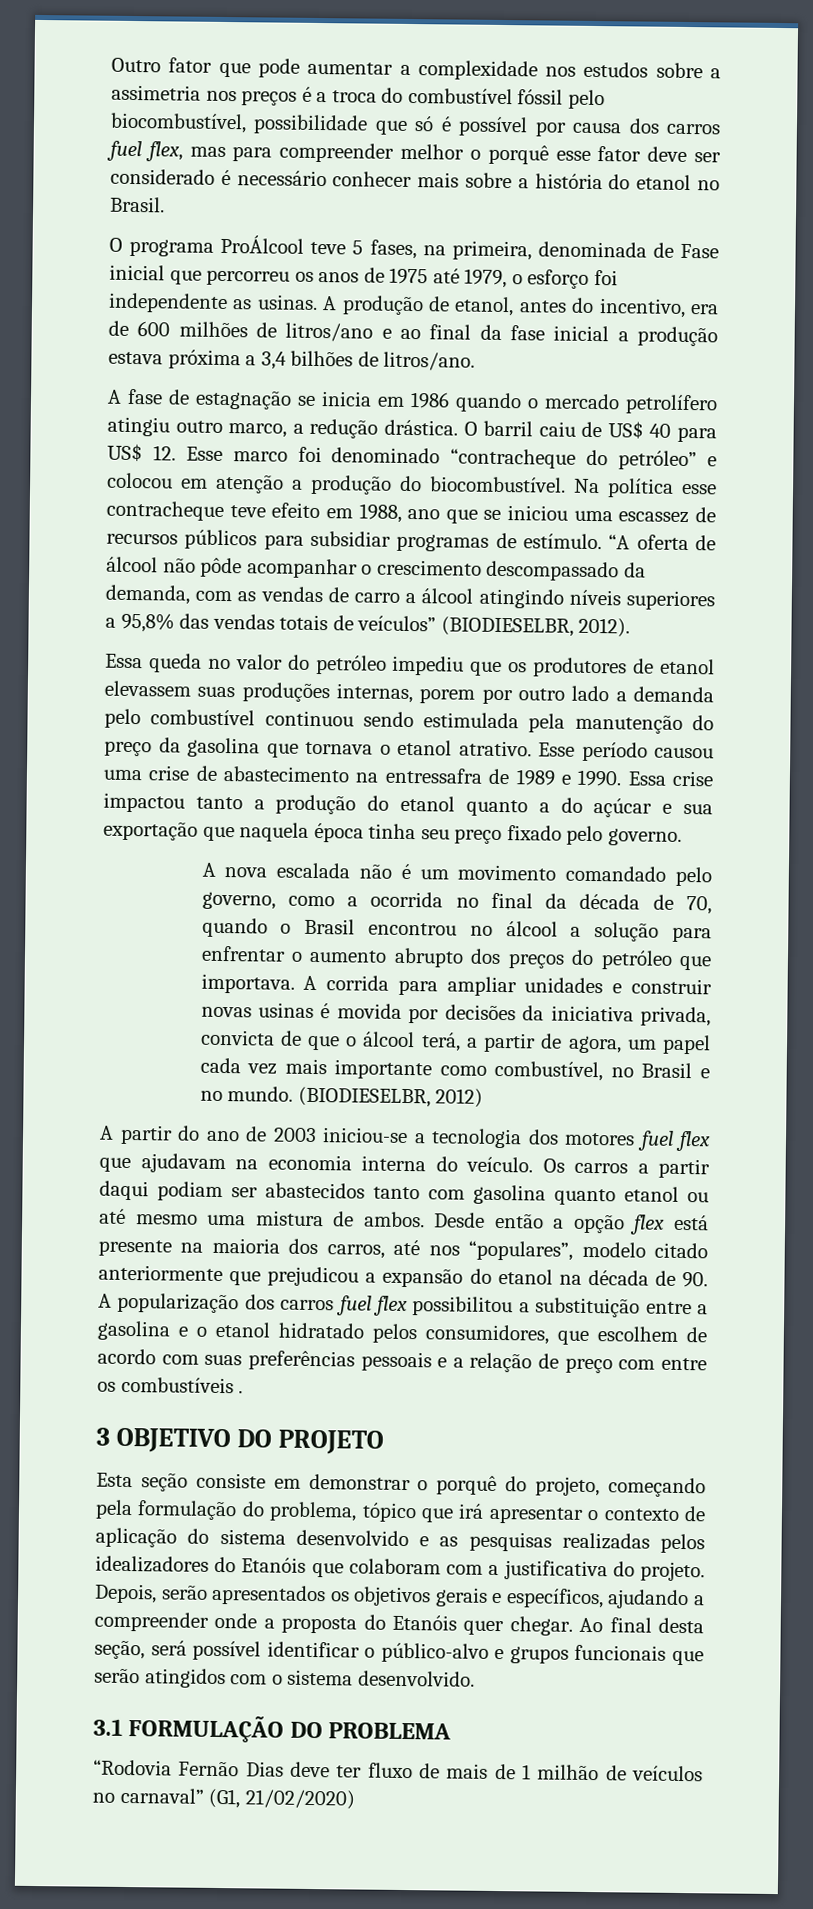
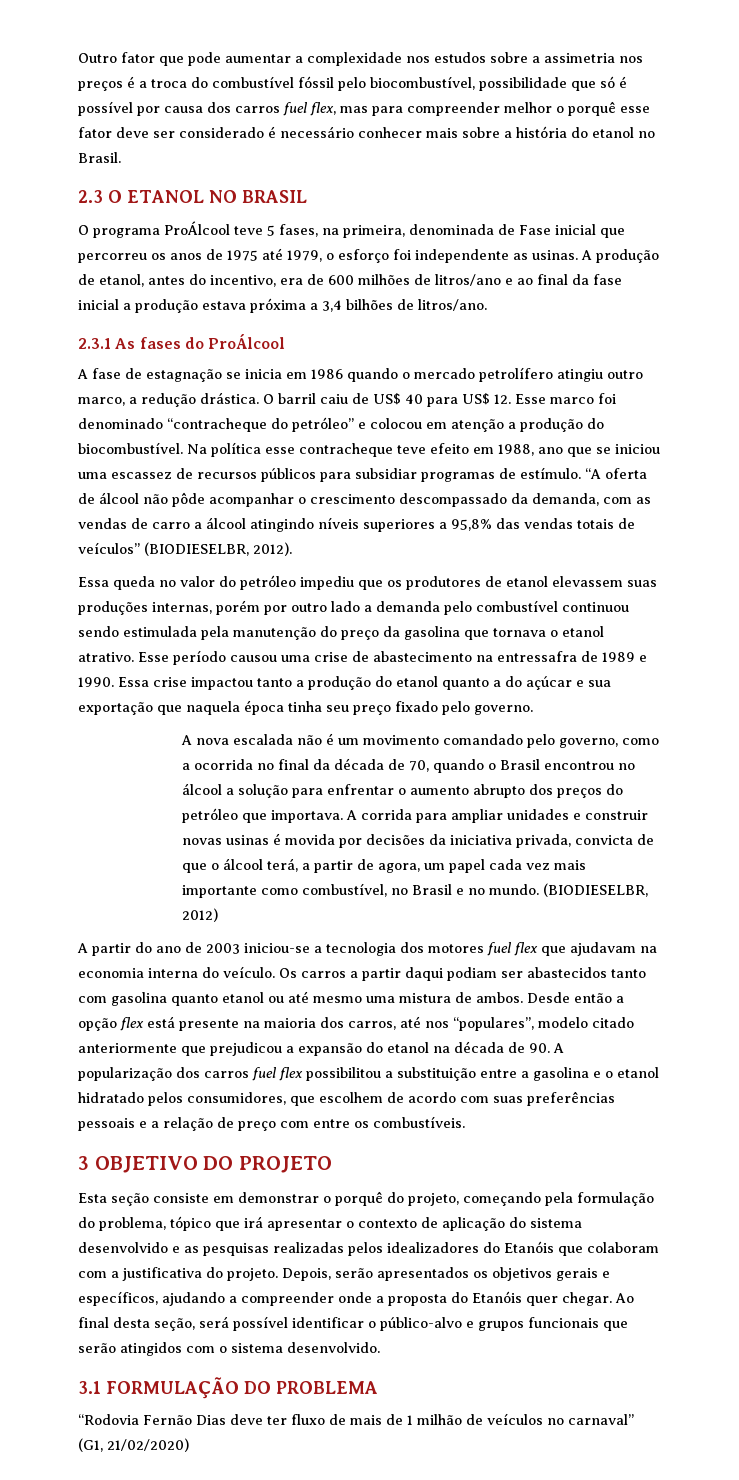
(165, 204) none -> [78,190,307,203] // 2.3 O ETANOL NO BRASIL
(476, 361) none -> [78,334,286,349] // 2.3.1 As fases do ProÁlcool
[419,688,476,704] porem -> [216,600,260,615] porém
[120,1376,244,1394] combustíveis . -> [373,1116,465,1128] combustíveis.

